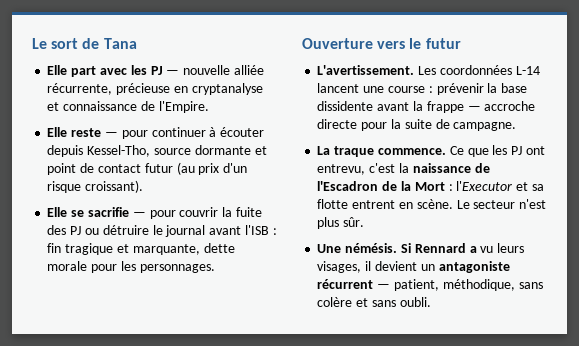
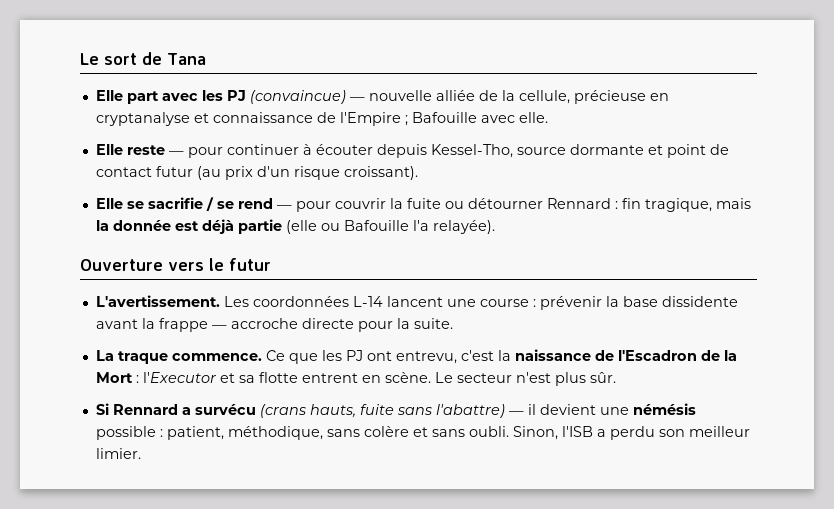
(163, 70) none -> [249,90,346,104] (convaincue)
[47,83,113,95] récurrente, -> [478,90,570,104] de la cellule,
[158,101,209,113] l'Empire. -> [339,112,548,126] l'Empire ; Bafouille avec elle.
(129, 212) none -> [205,197,273,211] / se rend
[47,225,277,237] [47,243,235,255] [47,261,215,273] des PJ ou détruire le journal avant l'ISB : fin tragique et marquante, dette morale pour les personnages. -> [444,198,751,212] [95,219,495,234] ou détourner Rennard : fin tragique, mais la donnée est déjà partie (elle ou Bafouille l'a relayée).
[404,119,517,131] suite de campagne. -> [413,318,453,329] suite.
[317,243,398,253] Une némésis. -> (616, 377) none
[480,243,525,253] [317,261,510,273] [317,279,391,289] vu leurs visages, il devient un antagoniste récurrent — -> [194,403,696,418] [95,426,163,440] survécu (crans hauts, fuite sans l'abattre) — il devient une némésis possible :
(431, 302) none -> [512,426,750,440] [95,448,141,459] Sinon, l'ISB a perdu son meilleur limier.

